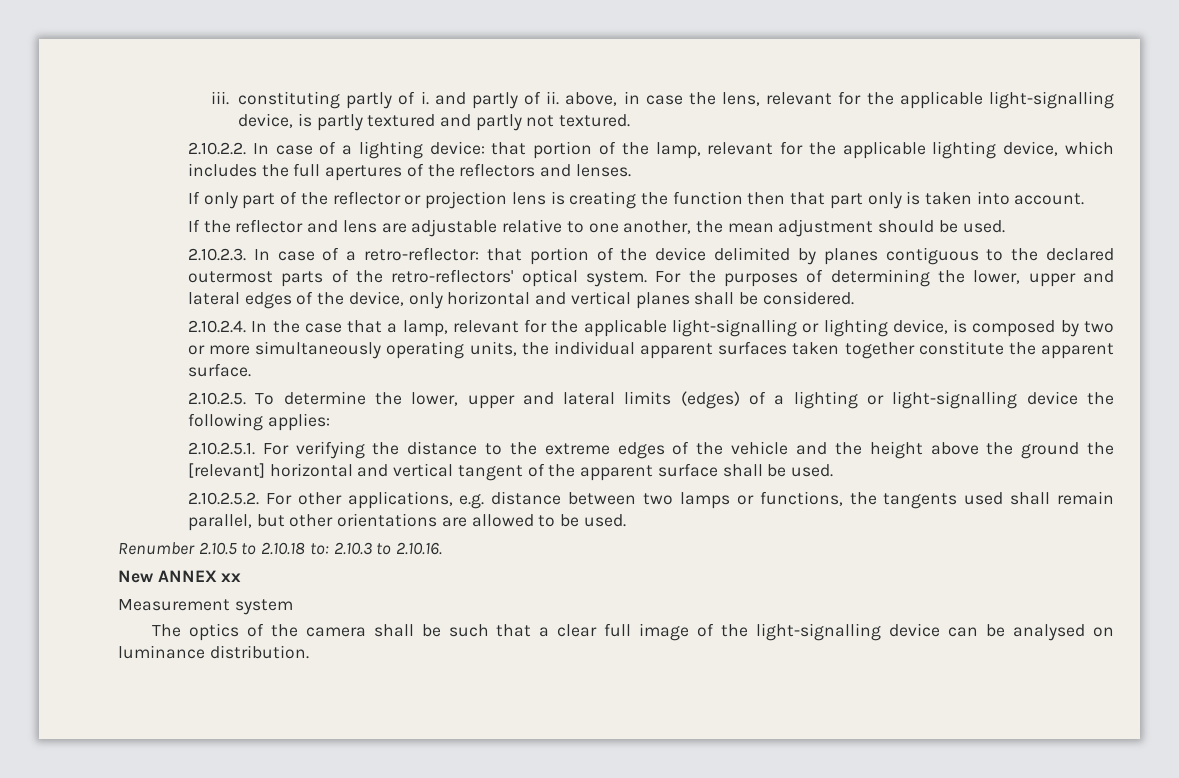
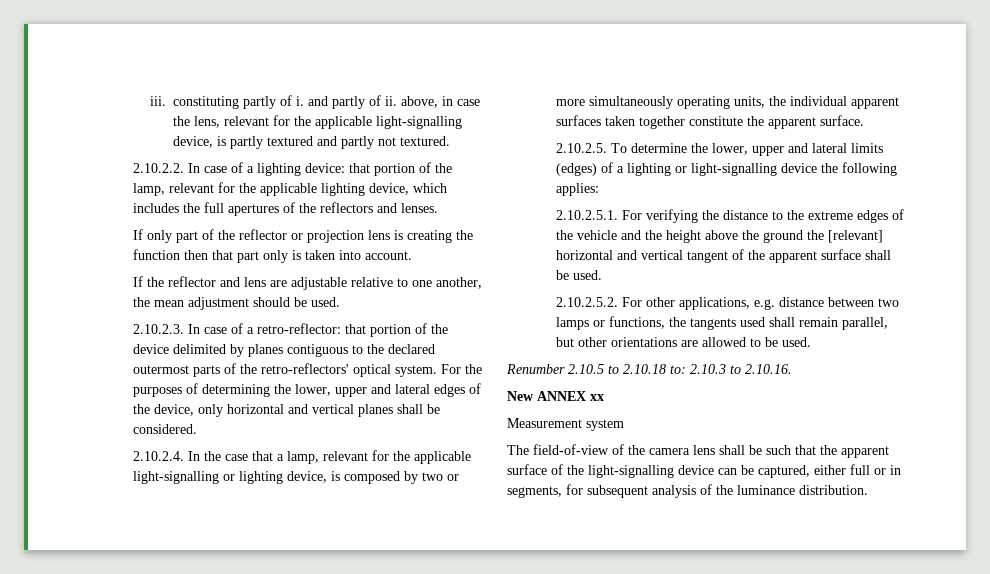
[188,623,239,641] optics -> [533,444,609,455] field-of-view
(366, 632) none -> [693,445,715,455] lens
[539,623,690,641] a clear full image -> [820,445,889,458] [507,464,547,475] the apparent surface
[1013,624,1114,641] analysed on -> [758,464,901,478] [507,484,733,498] captured, either full or in segments, for subsequent analysis of the

